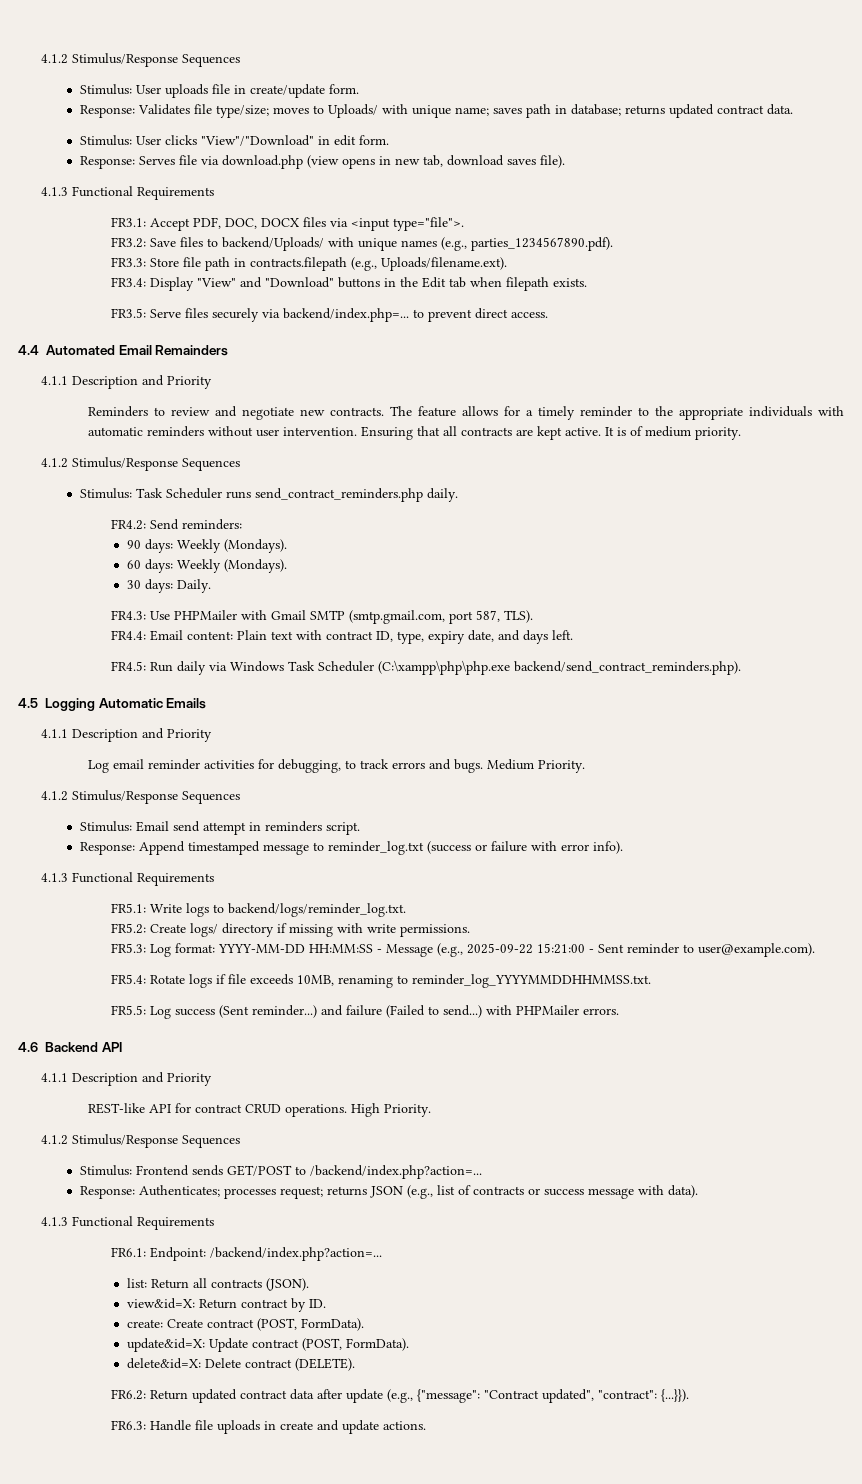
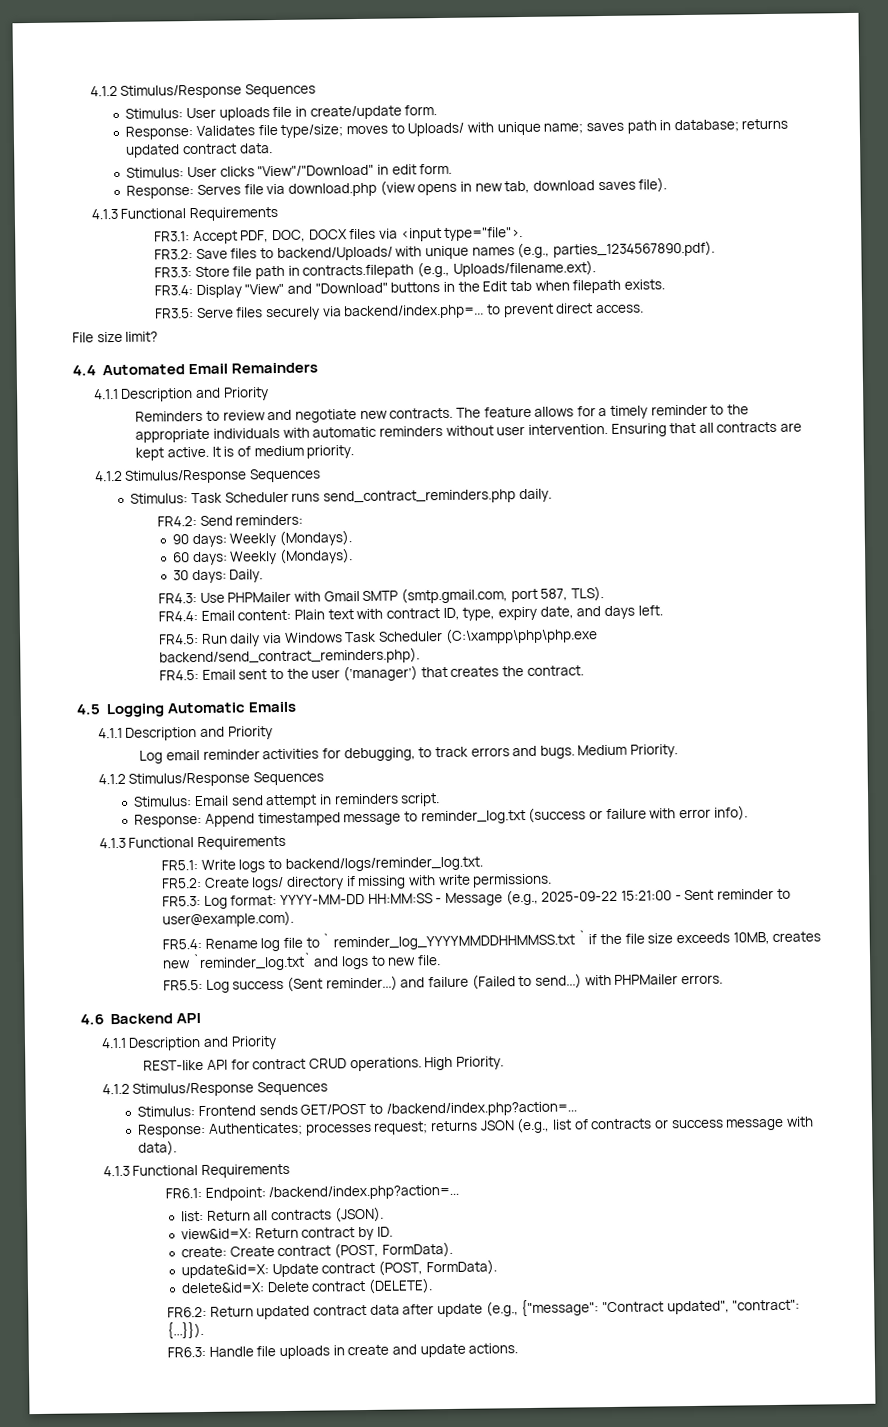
(549, 315) none -> [72,331,159,343] // File size limit?
(742, 668) none -> [159,665,584,682] // FR4.5: Email sent to the user (‘manager’) that creates the contract.
[150,974,652,988] Rotate logs if file exceeds 10MB, renaming to reminder_log_YYYYMMDDHHMMSS.txt. -> [204,930,822,952] [162,952,442,972] Rename log file to ` reminder_log_YYYYMMDDHHMMSS.txt ` if the file size exceeds 10MB, creates new `reminder_log.txt` and logs to new file.

